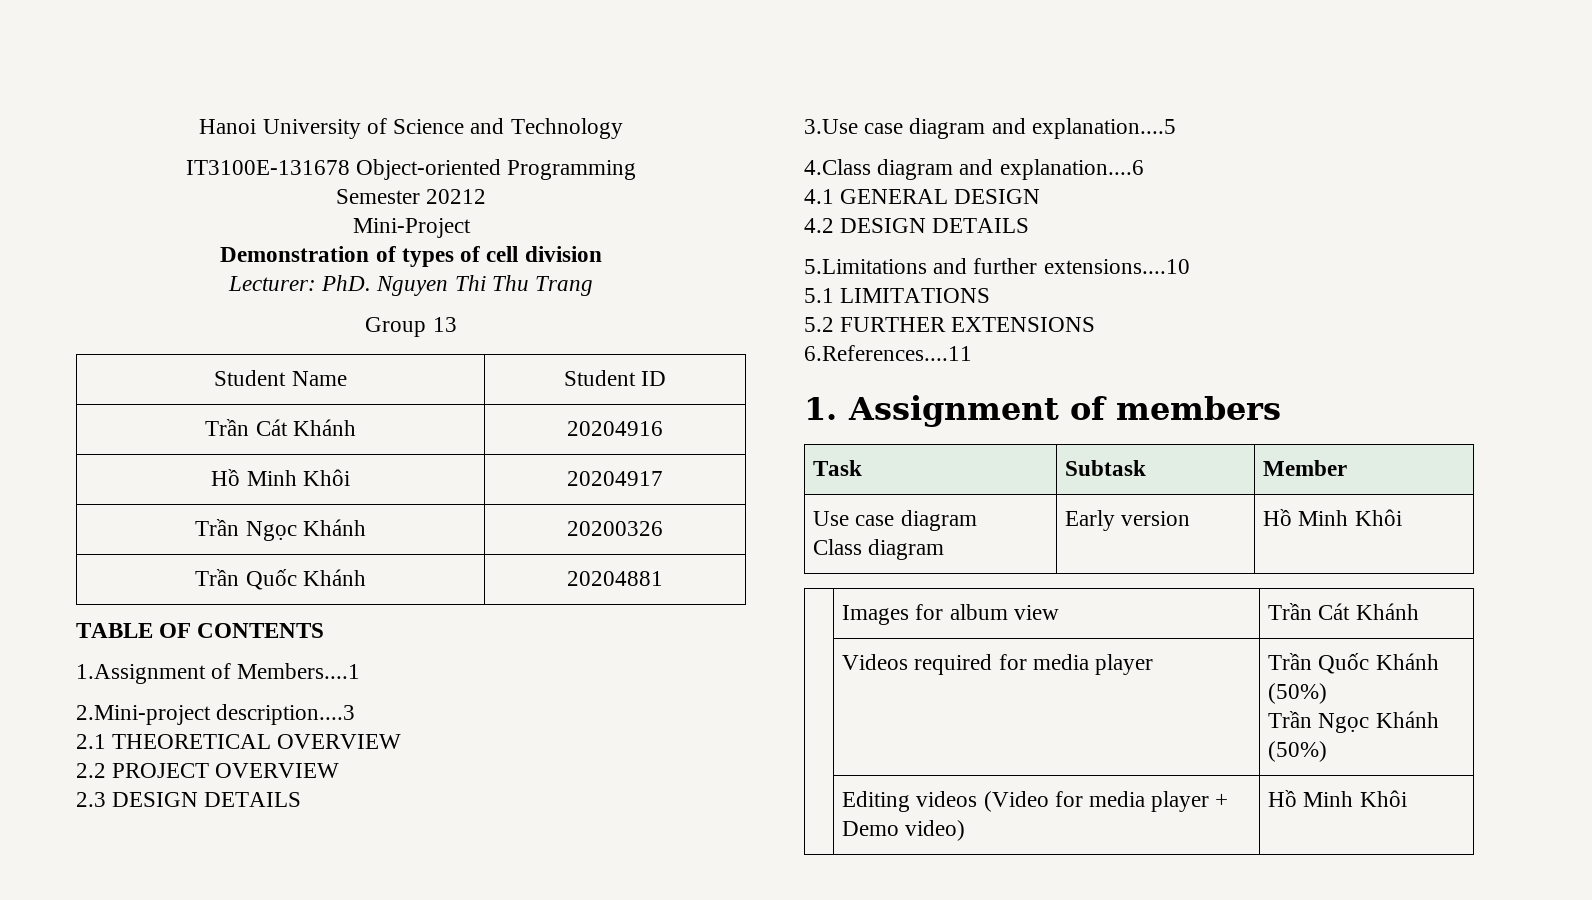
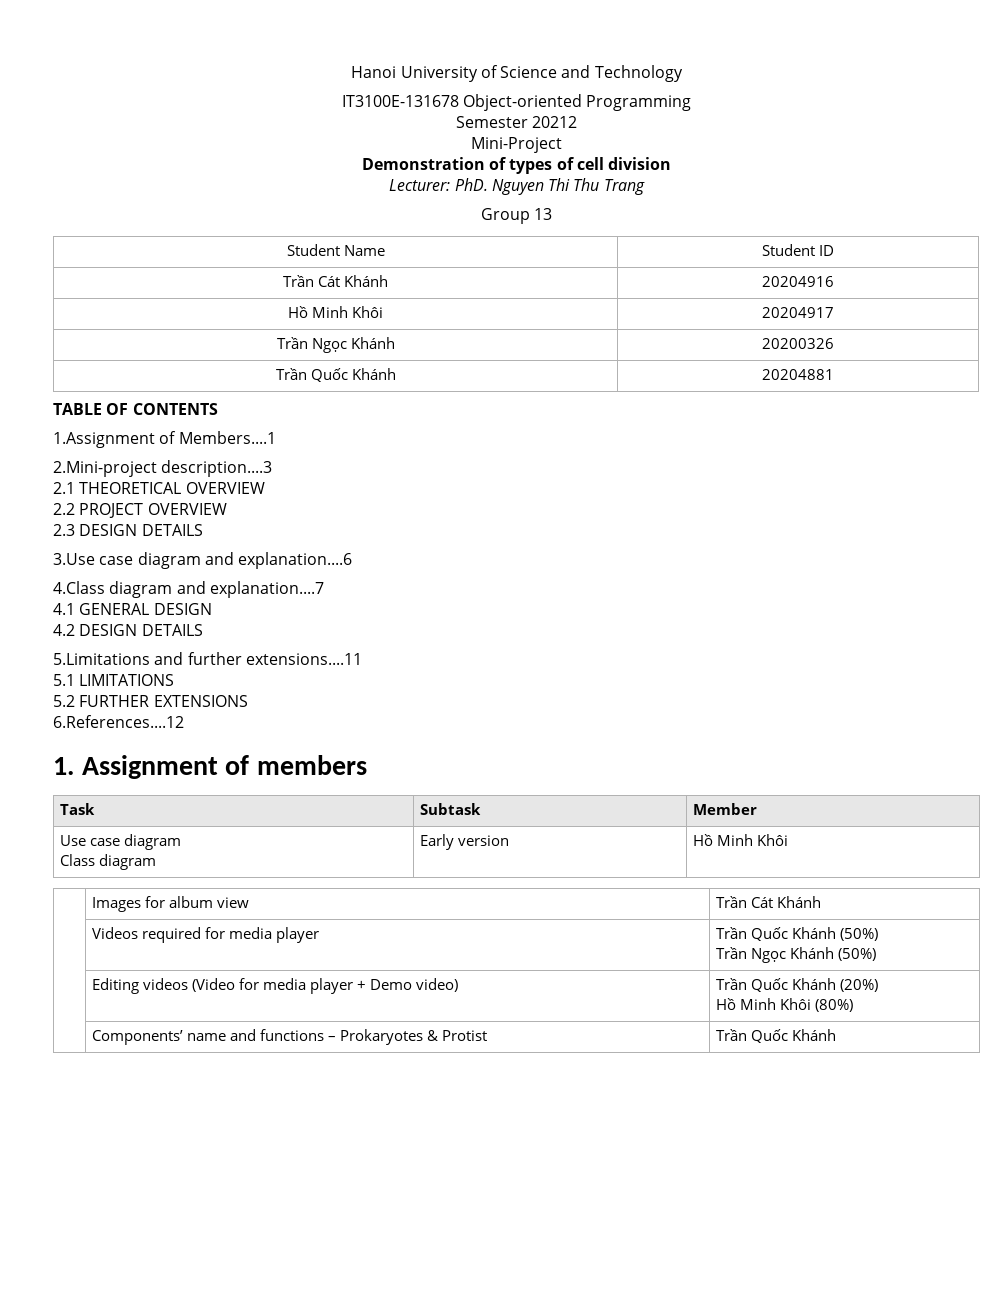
[1031,118,1176,139] explanation....5 -> [238,552,353,569] explanation....6
[999,159,1144,180] explanation....6 -> [209,581,324,598] explanation....7
[1043,259,1190,274] extensions....10 -> [245,653,362,665] extensions....11
[804,345,972,361] 6.References....11 -> [53,715,184,728] 6.References....12
[1268,790,1407,807] Hồ Minh Khôi -> [715,978,878,992] [715,998,853,1012] [91,1029,487,1045] [715,1029,836,1043] Trần Quốc Khánh (20%) // Hồ Minh Khôi (80%) // | Components’ name and functions – Prokaryotes & Protist | Trần Quốc Khánh

